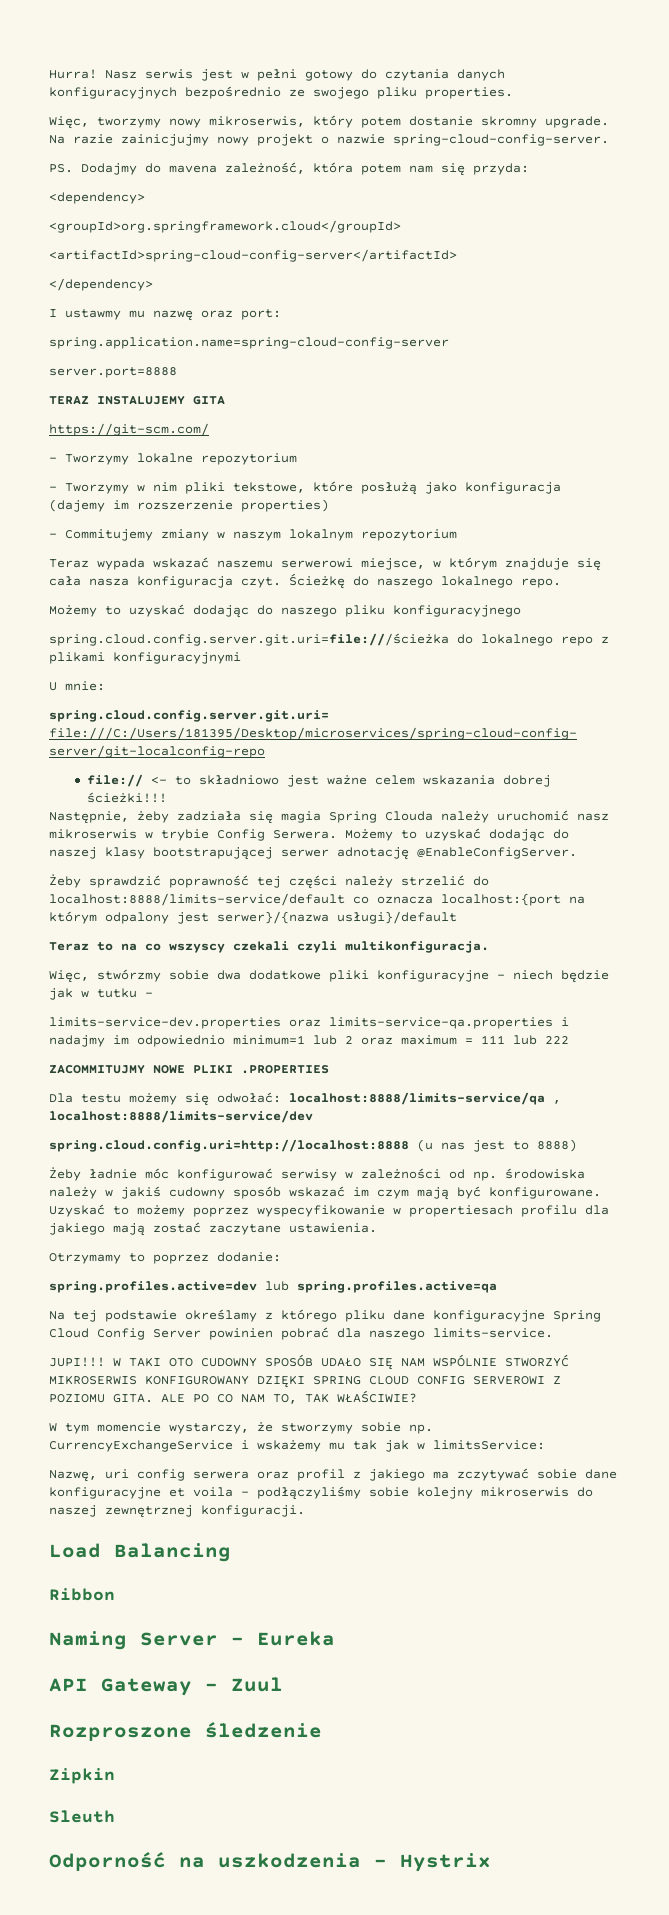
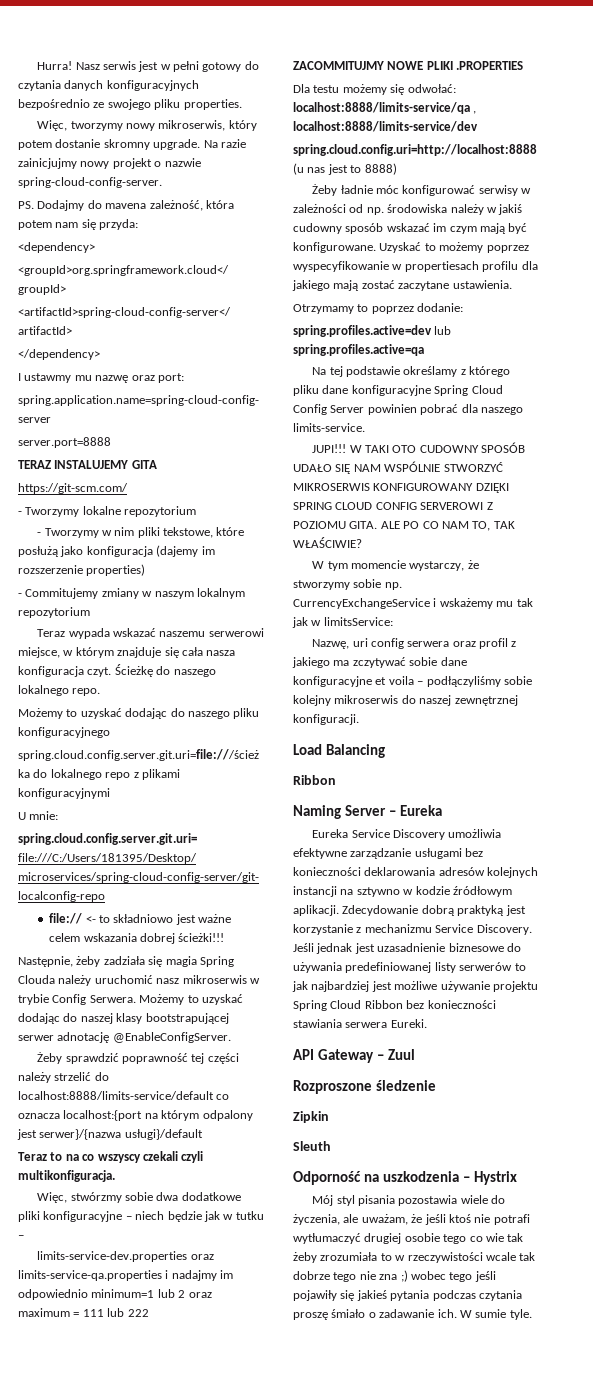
(335, 1638) none -> [312,829,502,840] [293,848,484,859] [293,867,539,878] [293,886,512,897] [293,905,526,916] [293,924,532,935] [293,943,521,954] [293,962,526,973] [292,981,538,992] [293,1000,496,1011] [293,1019,427,1028] // Eureka Service Discovery umożliwia efektywne zarządzanie usługami bez konieczności deklarowania adresów kolejnych instancji na sztywno w kodzie źródłowym aplikacji. Zdecydowanie dobrą praktyką jest korzystanie z mechanizmu Service Discovery. Jeśli jednak jest uzasadnienie biznesowe do używania predefiniowanej listy serwerów to jak najbardziej jest możliwe używanie projektu Spring Cloud Ribbon bez konieczności stawiania serwera Eureki.
(491, 1862) none -> [312,1195,506,1206] [293,1214,530,1225] [293,1233,524,1244] [293,1252,536,1263] [293,1270,496,1282] [293,1290,522,1301] [293,1309,532,1320] // Mój styl pisania pozostawia wiele do życzenia, ale uważam, że jeśli ktoś nie potrafi wytłumaczyć drugiej osobie tego co wie tak żeby zrozumiała to w rzeczywistości wcale tak dobrze tego nie zna ;) wobec tego jeśli pojawiły się jakieś pytania podczas czytania proszę śmiało o zadawanie ich. W sumie tyle.

